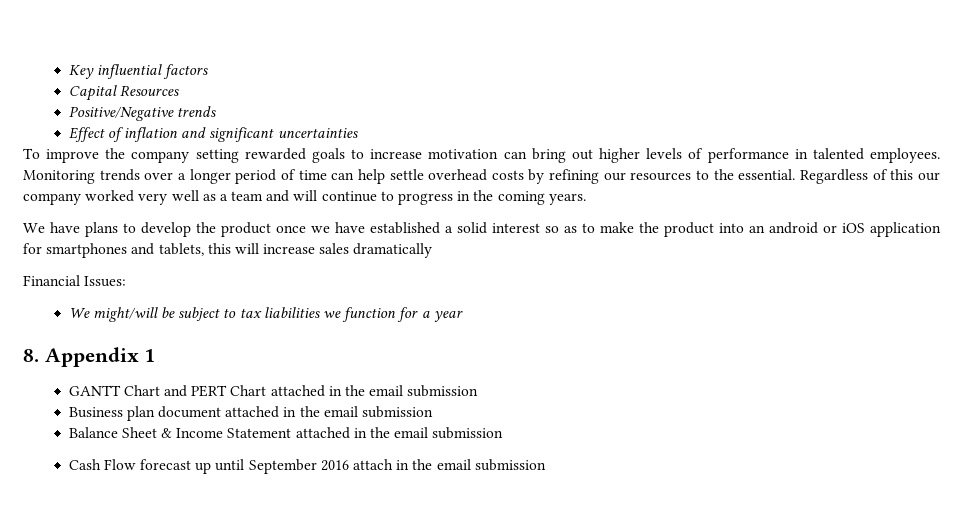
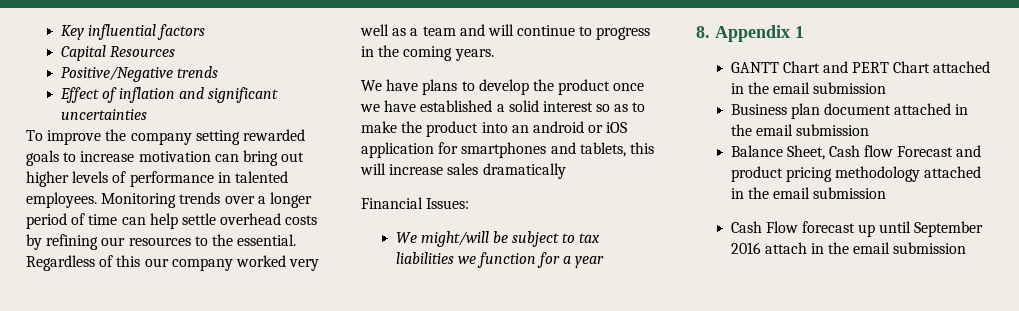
[121,427,292,438] Sheet & Income Statement -> [786,145,982,160] [730,166,920,182] Sheet, Cash flow Forecast and product pricing methodology

